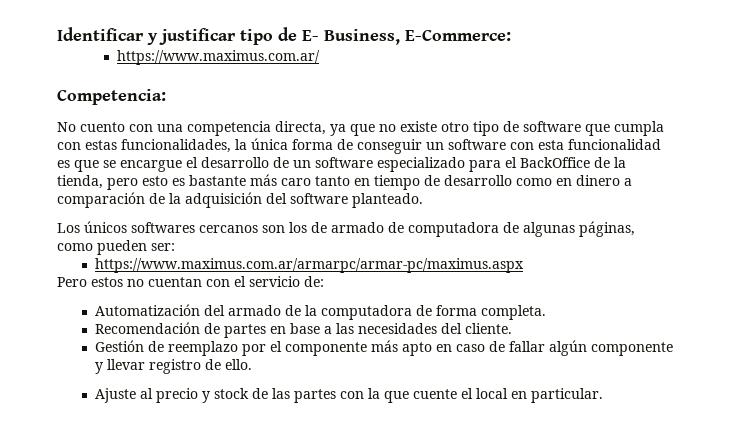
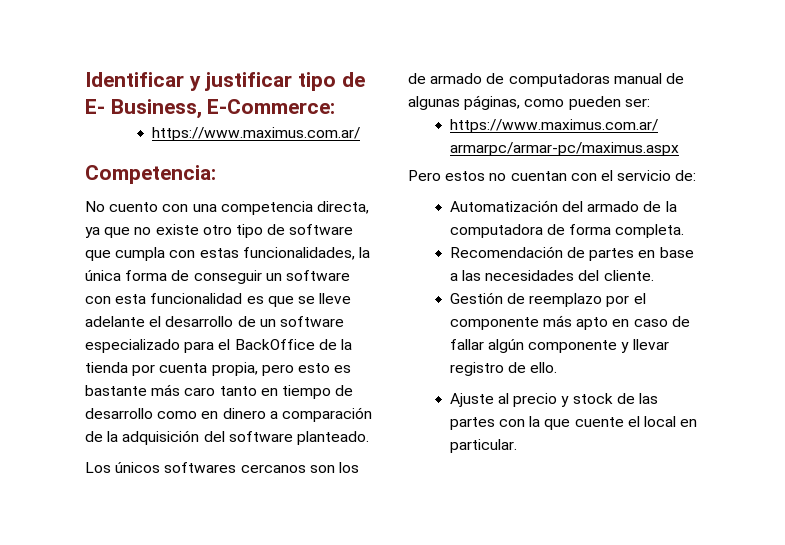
[120,160,182,172] encargue -> [319,293,352,304] [85,316,145,327] lleve adelante
[57,175,103,189] tienda, -> [85,362,258,376] tienda por cuenta propia,
[408,222,499,237] computadora -> [508,73,662,87] computadoras manual

